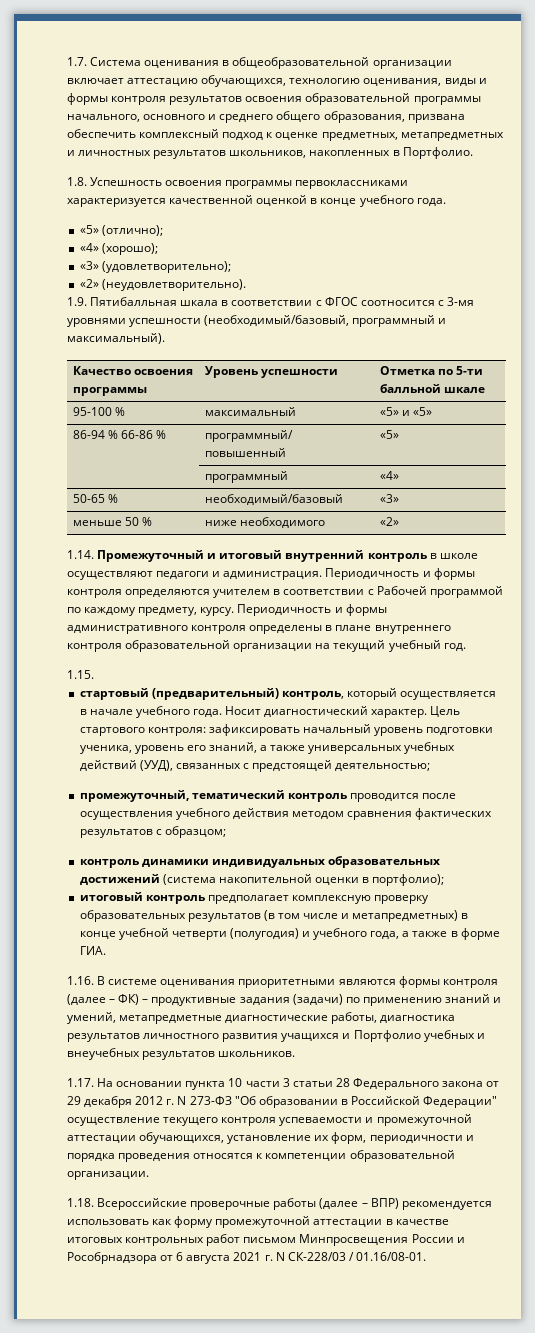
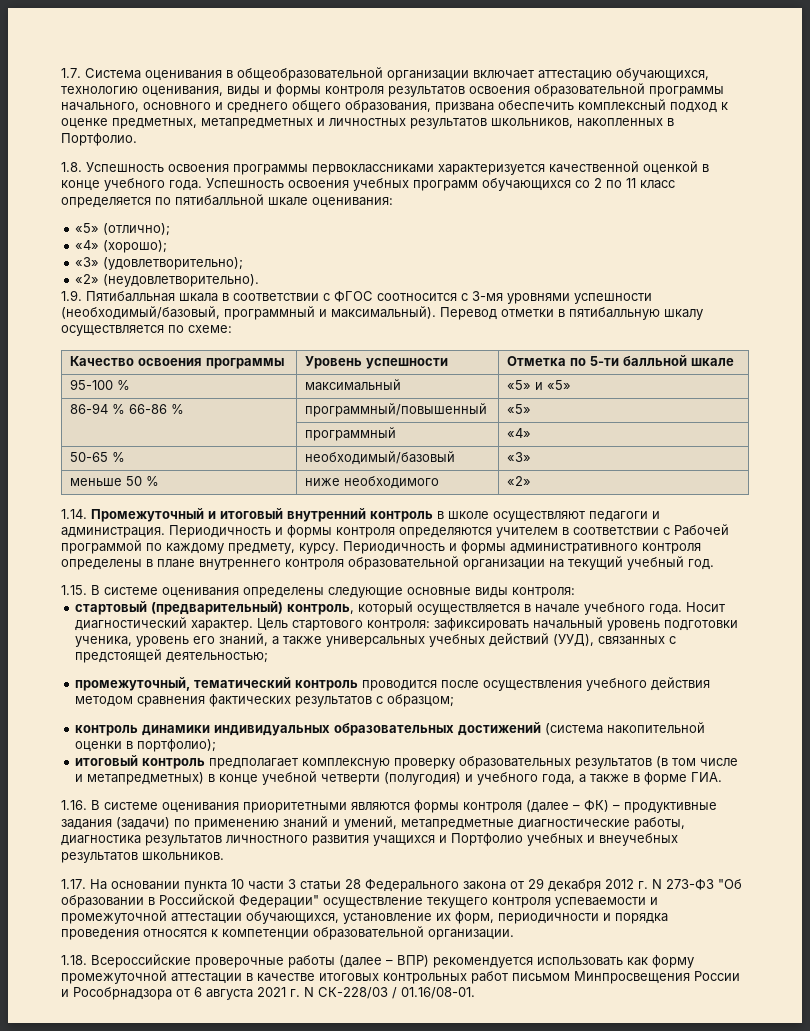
(446, 202) none -> [206,178,675,191] [61,194,393,208] Успешность освоения учебных программ обучающихся со 2 по 11 класс определяется по пятибалльной шкале оценивания:
(165, 338) none -> [440,307,703,320] [61,325,232,336] Перевод отметки в пятибалльную шкалу осуществляется по схеме:
(94, 674) none -> [91,585,575,598] В системе оценивания определены следующие основные виды контроля:

